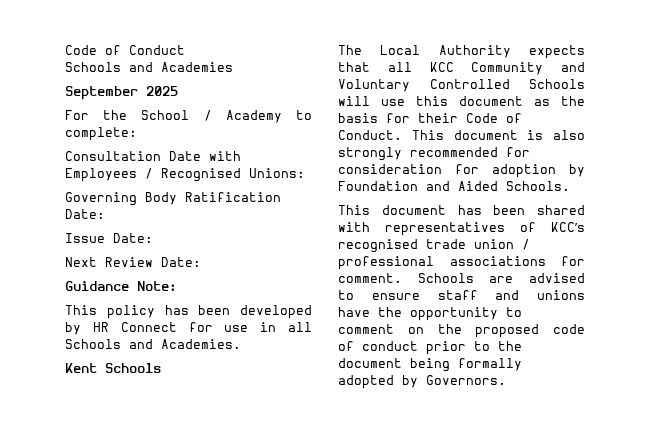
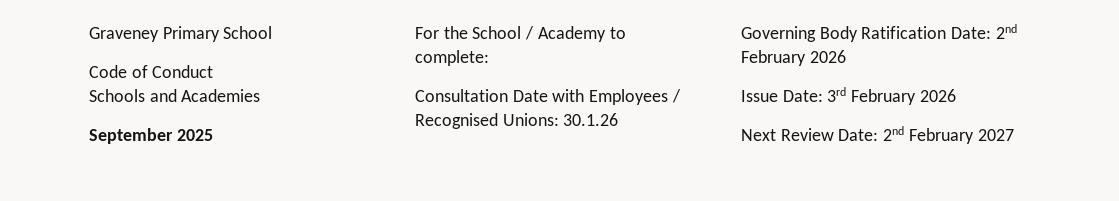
(65, 50) none -> [89,26,273,42] Graveney Primary School //
(305, 173) none -> [563,113,619,126] 30.1.26
(105, 214) none -> [995,24,1017,39] [741,50,846,66] 2nd February 2026
(153, 238) none -> [827,87,956,105] 3rd February 2026
[65,281,177,291] [65,305,312,319] [65,322,312,335] [65,339,241,349] [65,363,161,373] [338,45,585,59] [338,62,585,75] [338,79,585,92] [338,96,585,106] [338,113,522,123] [338,130,585,140] [338,147,530,161] [338,164,585,178] [338,181,570,191] [338,205,585,215] [338,222,585,236] [338,239,530,253] [338,256,585,270] [338,273,585,283] [338,290,585,300] [338,307,522,321] [338,324,585,338] [338,341,522,355] [338,358,522,372] [338,375,506,389] // Guidance Note: // This policy has been developed by HR Connect for use in all Schools and Academies. // Kent Schools // The Local Authority expects that all KCC Community and Voluntary Controlled Schools will use this document as the basis for their Code of Conduct. This document is also strongly recommended for consideration for adoption by Foundation and Aided Schools. // This document has been shared with representatives of KCC’s recognised trade union / professional associations for comment. Schools are advised to ensure staff and unions have the opportunity to comment on the proposed code of conduct prior to the document being formally adopted by Governors. -> [883,126,1014,144] 2nd February 2027

